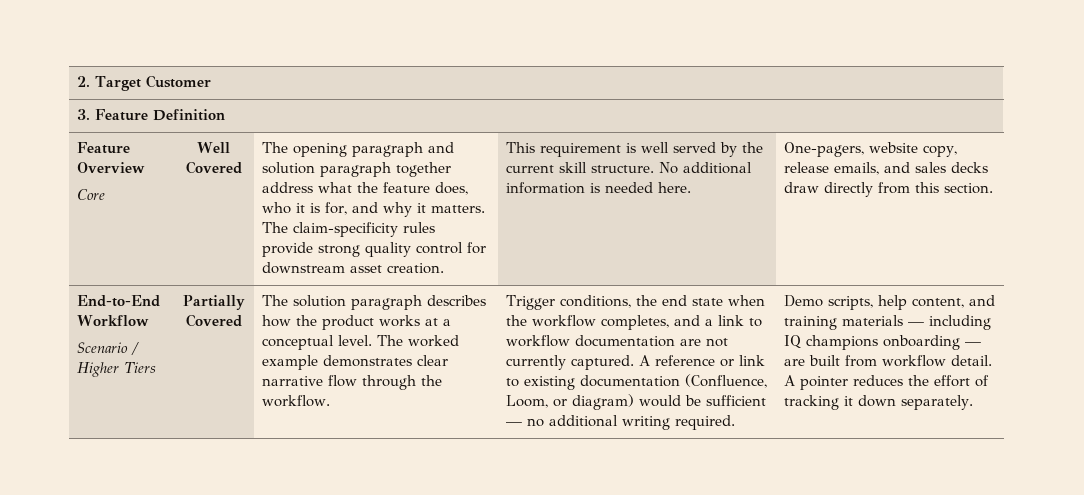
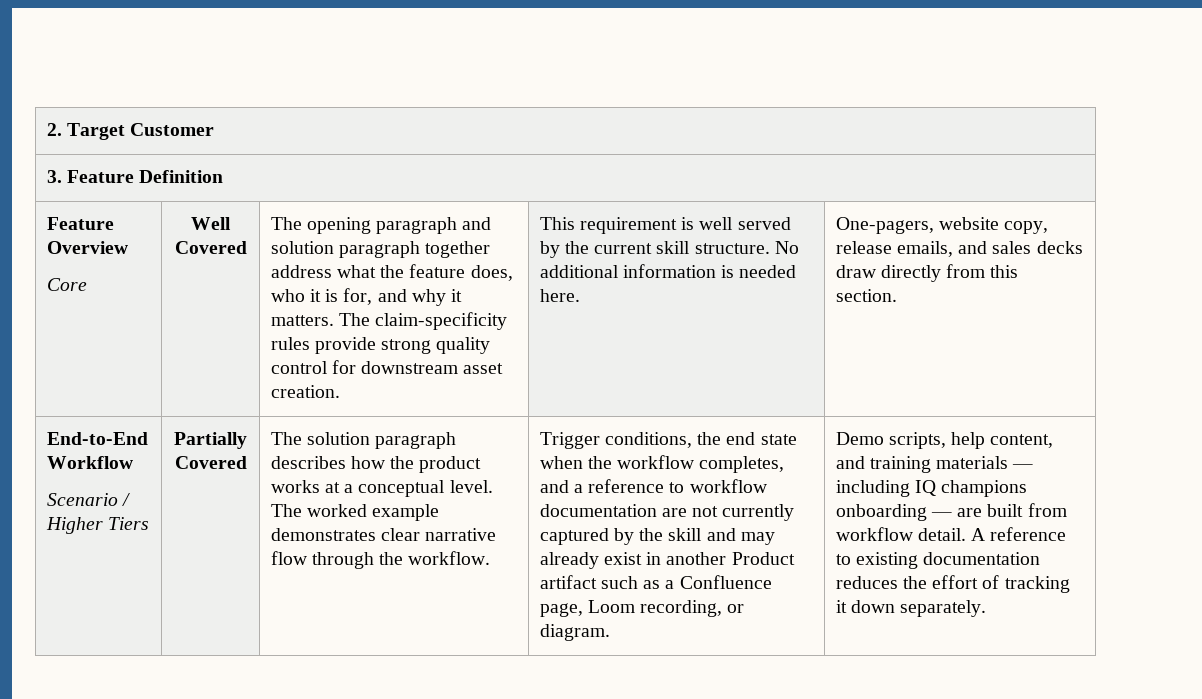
[718,315,745,326] link -> [588,479,665,493] reference
[571,355,766,370] [506,374,768,390] [506,394,767,410] [506,415,736,430] captured. A reference or link to existing documentation (Confluence, Loom, or diagram) would be sufficient — no additional writing required. -> [539,528,775,545] [539,552,795,569] [539,575,772,589] [539,600,745,617] [539,624,610,641] captured by the skill and may already exist in another Product artifact such as a Confluence page, Loom recording, or diagram.
[800,376,849,390] pointer -> [990,527,1067,541] [835,552,1041,569] reference to existing documentation

